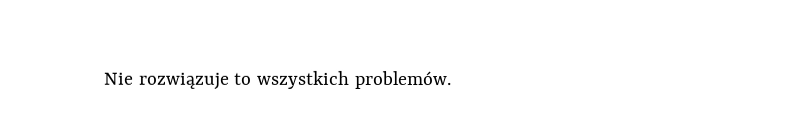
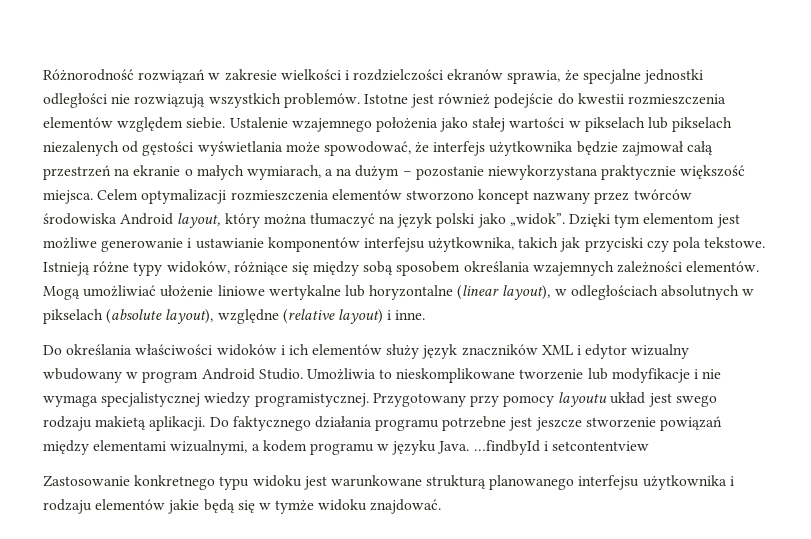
[103,70,451,90] Nie rozwiązuje to wszystkich problemów. -> [43,69,704,84] [43,93,727,108] [43,117,733,132] [43,141,714,156] [43,165,746,180] [43,189,692,204] [43,213,740,228] [43,237,766,252] [43,261,760,276] [43,285,755,300] [43,309,426,324] [43,344,690,359] [43,368,722,383] [43,392,717,407] [43,416,723,431] [43,440,650,455] [43,475,734,490] [43,499,442,514] Różnorodność rozwiązań w zakresie wielkości i rozdzielczości ekranów sprawia, że specjalne jednostki odległości nie rozwiązują wszystkich problemów. Istotne jest również podejście do kwestii rozmieszczenia elementów względem siebie. Ustalenie wzajemnego położenia jako stałej wartości w pikselach lub pikselach niezalenych od gęstości wyświetlania może spowodować, że interfejs użytkownika będzie zajmował całą przestrzeń na ekranie o małych wymiarach, a na dużym – pozostanie niewykorzystana praktycznie większość miejsca. Celem optymalizacji rozmieszczenia elementów stworzono koncept nazwany przez twórców środowiska Android layout, który można tłumaczyć na język polski jako „widok”. Dzięki tym elementom jest możliwe generowanie i ustawianie komponentów interfejsu użytkownika, takich jak przyciski czy pola tekstowe. Istnieją różne typy widoków, różniące się między sobą sposobem określania wzajemnych zależności elementów. Mogą umożliwiać ułożenie liniowe wertykalne lub horyzontalne (linear layout), w odległościach absolutnych w pikselach (absolute layout), względne (relative layout) i inne. // Do określania właściwości widoków i ich elementów służy język znaczników XML i edytor wizualny wbudowany w program Android Studio. Umożliwia to nieskomplikowane tworzenie lub modyfikacje i nie wymaga specjalistycznej wiedzy programistycznej. Przygotowany przy pomocy layoutu układ jest swego rodzaju makietą aplikacji. Do faktycznego działania programu potrzebne jest jeszcze stworzenie powiązań między elementami wizualnymi, a kodem programu w języku Java. …findbyId i setcontentview // Zastosowanie konkretnego typu widoku jest warunkowane strukturą planowanego interfejsu użytkownika i rodzaju elementów jakie będą się w tymże widoku znajdować.

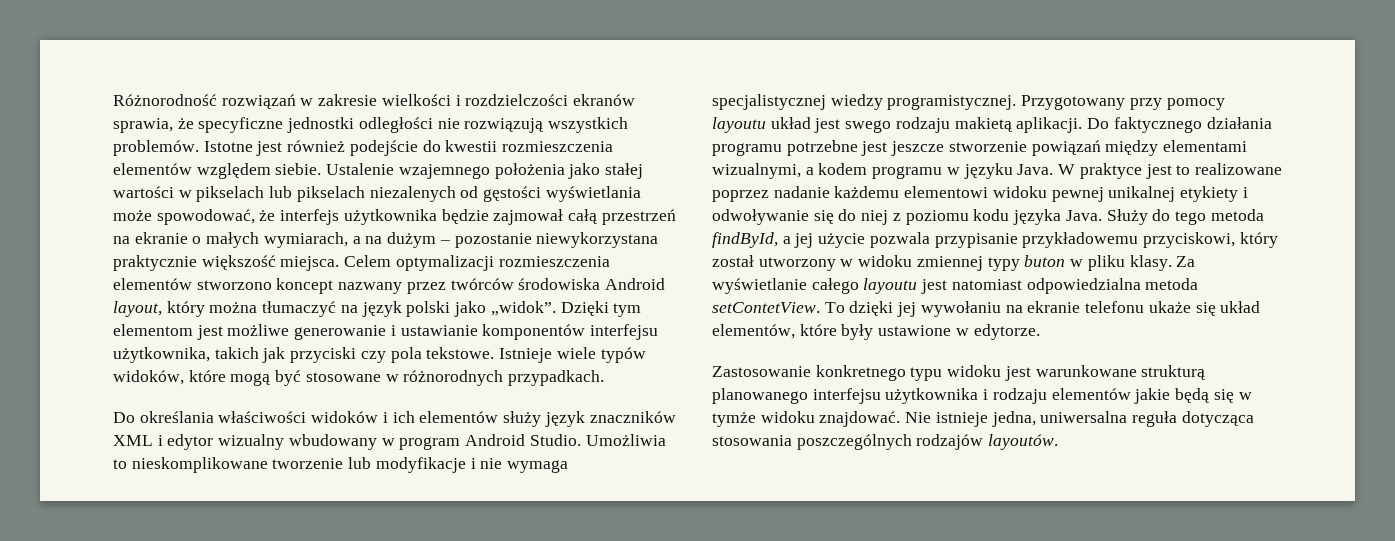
[582,69,641,84] specjalne -> [198,117,284,133] specyficzne
[43,261,760,276] [43,285,755,300] [43,309,426,324] Istnieją różne typy widoków, różniące się między sobą sposobem określania wzajemnych zależności elementów. Mogą umożliwiać ułożenie liniowe wertykalne lub horyzontalne (linear layout), w odległościach absolutnych w pikselach (absolute layout), względne (relative layout) i inne. -> [499,347,646,363] [113,370,605,386] Istnieje wiele typów widoków, które mogą być stosowane w różnorodnych przypadkach.
[473,440,650,455] …findbyId i setcontentview -> [1058,163,1282,179] [712,186,1248,202] [712,209,1264,225] [712,232,1278,248] [712,255,1196,271] [712,278,1199,294] [712,301,1261,317] [712,324,1040,340] W praktyce jest to realizowane poprzez nadanie każdemu elementowi widoku pewnej unikalnej etykiety i odwoływanie się do niej z poziomu kodu języka Java. Służy do tego metoda findById, a jej użycie pozwala przypisanie przykładowemu przyciskowi, który został utworzony w widoku zmiennej typy buton w pliku klasy. Za wyświetlanie całego layoutu jest natomiast odpowiedzialna metoda setContetView. To dzięki jej wywołaniu na ekranie telefonu ukaże się układ elementów, które były ustawione w edytorze.
(442, 506) none -> [905,411,1254,427] [712,434,1059,450] Nie istnieje jedna, uniwersalna reguła dotycząca stosowania poszczególnych rodzajów layoutów.

